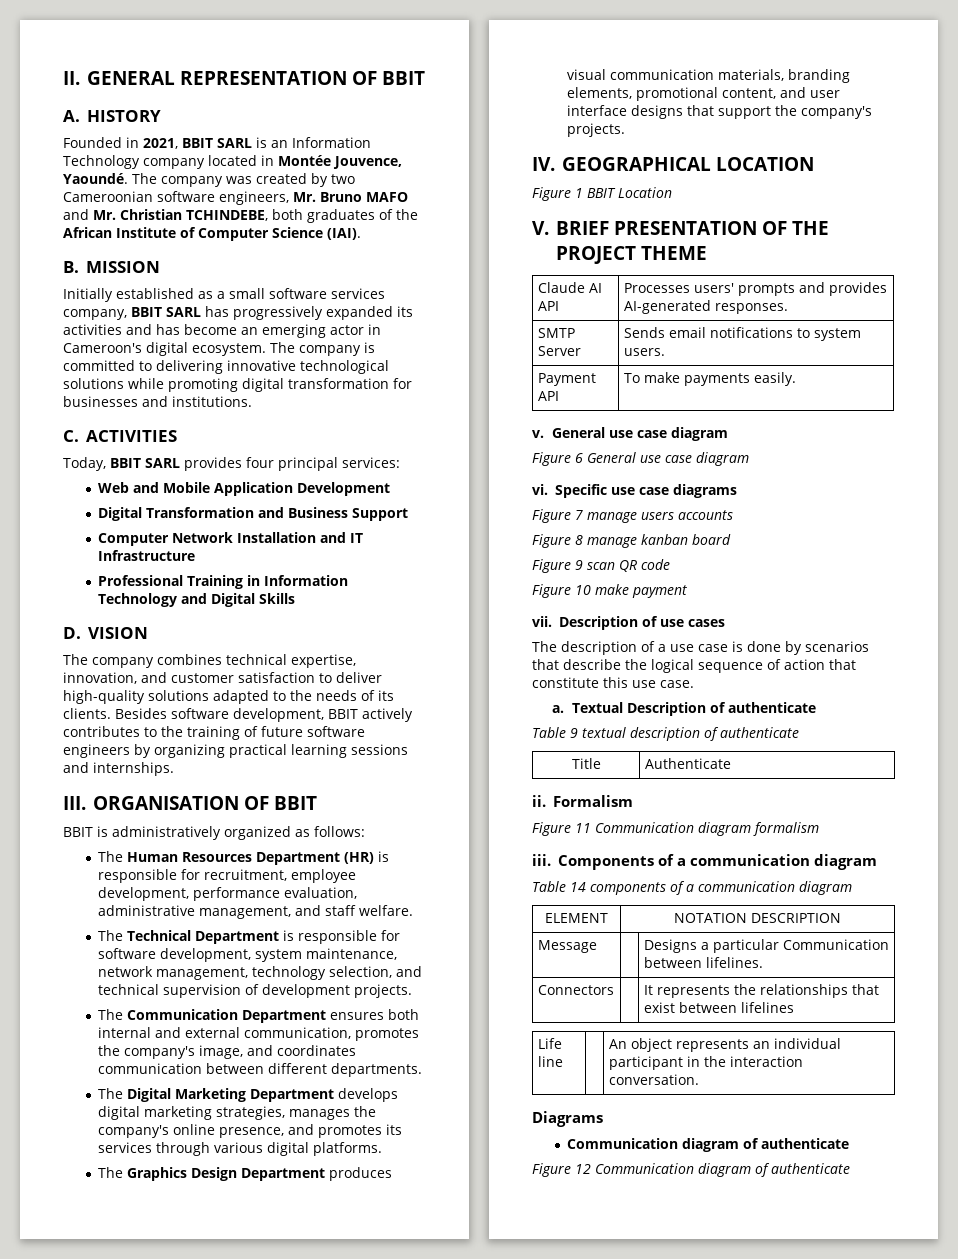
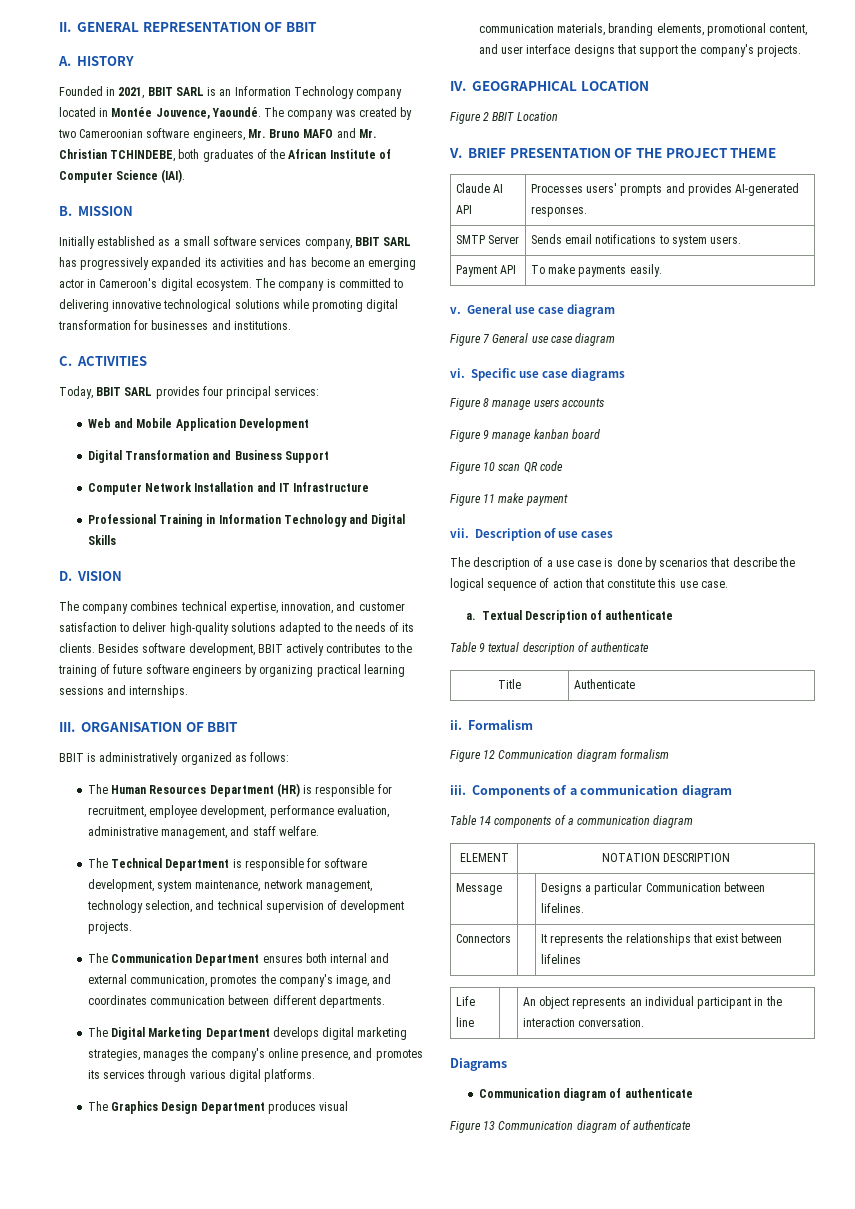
[575,188,583,198] 1 -> [483,112,490,121] 2
[575,453,583,463] 6 -> [483,334,491,343] 7
[575,510,583,520] 7 -> [483,398,490,407] 8
[575,535,583,545] 8 -> [483,430,490,439] 9
[575,560,583,570] 9 -> [483,462,496,471] 10
[575,585,591,595] 10 -> [483,494,496,503] 11
[575,823,591,833] 11 -> [483,750,496,759] 12
[575,1164,591,1174] 12 -> [483,1121,496,1130] 13

